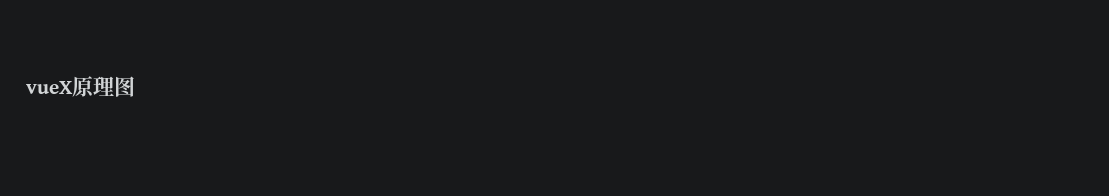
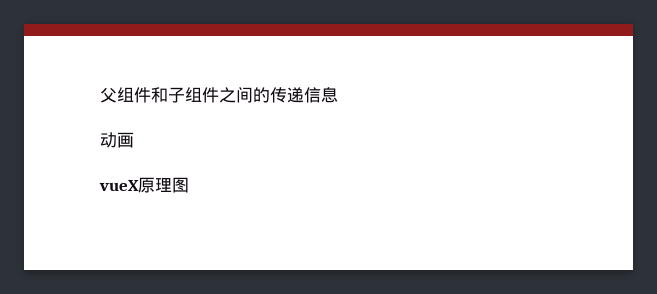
(26, 87) none -> [100,87,338,103] [100,132,134,148] 父组件和子组件之间的传递信息 // 动画 //

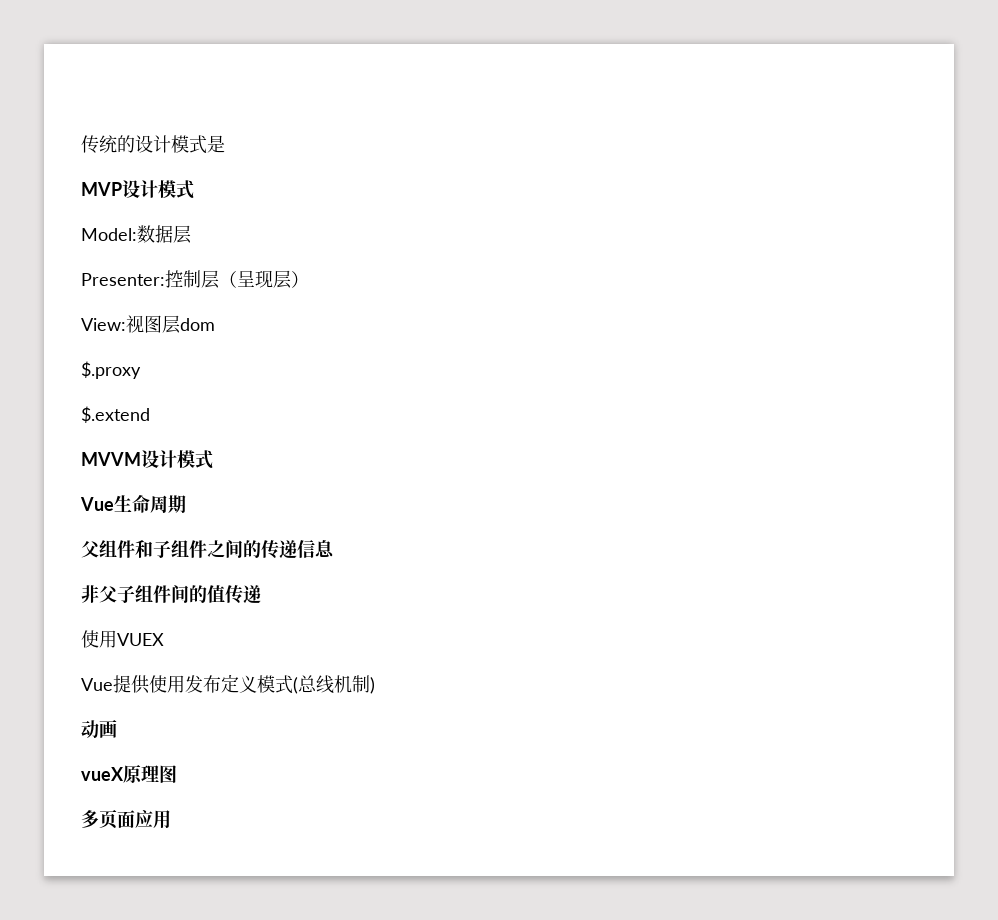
(100, 95) none -> [81,135,225,154] [81,180,194,199] [81,225,191,244] [81,270,309,289] [81,315,215,334] [81,361,141,379] [81,406,150,423] [81,450,213,469] [80,494,186,513] 传统的设计模式是 // MVP设计模式 // Model:数据层 // Presenter:控制层（呈现层） // View:视图层dom // $.proxy // $.extend // MVVM设计模式 // Vue生命周期 //
(338, 95) none -> [81,585,261,604] [81,630,164,648] [81,674,375,694] // 非父子组件间的值传递 // 使用VUEX // Vue提供使用发布定义模式(总线机制)
(189, 185) none -> [81,809,171,829] // 多页面应用

